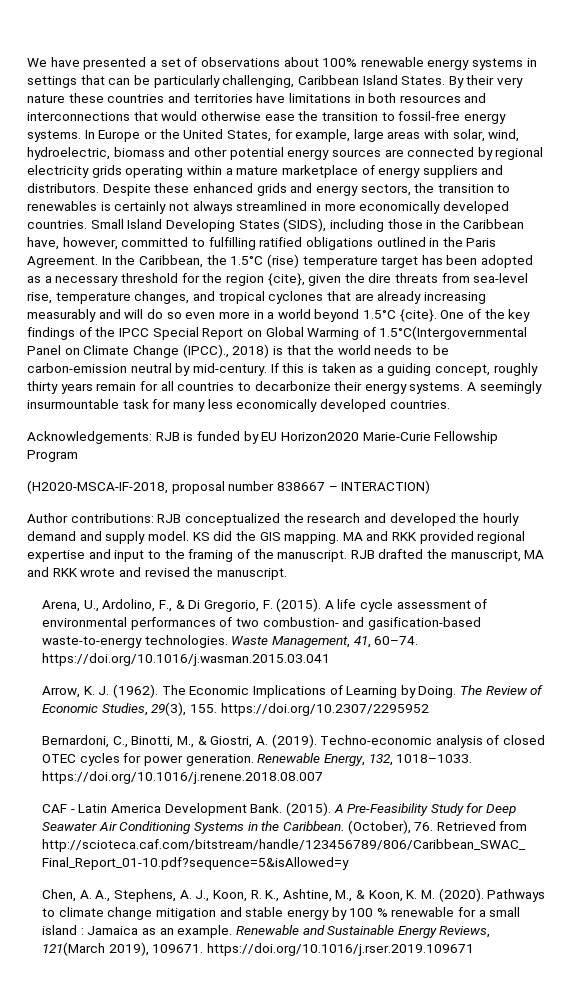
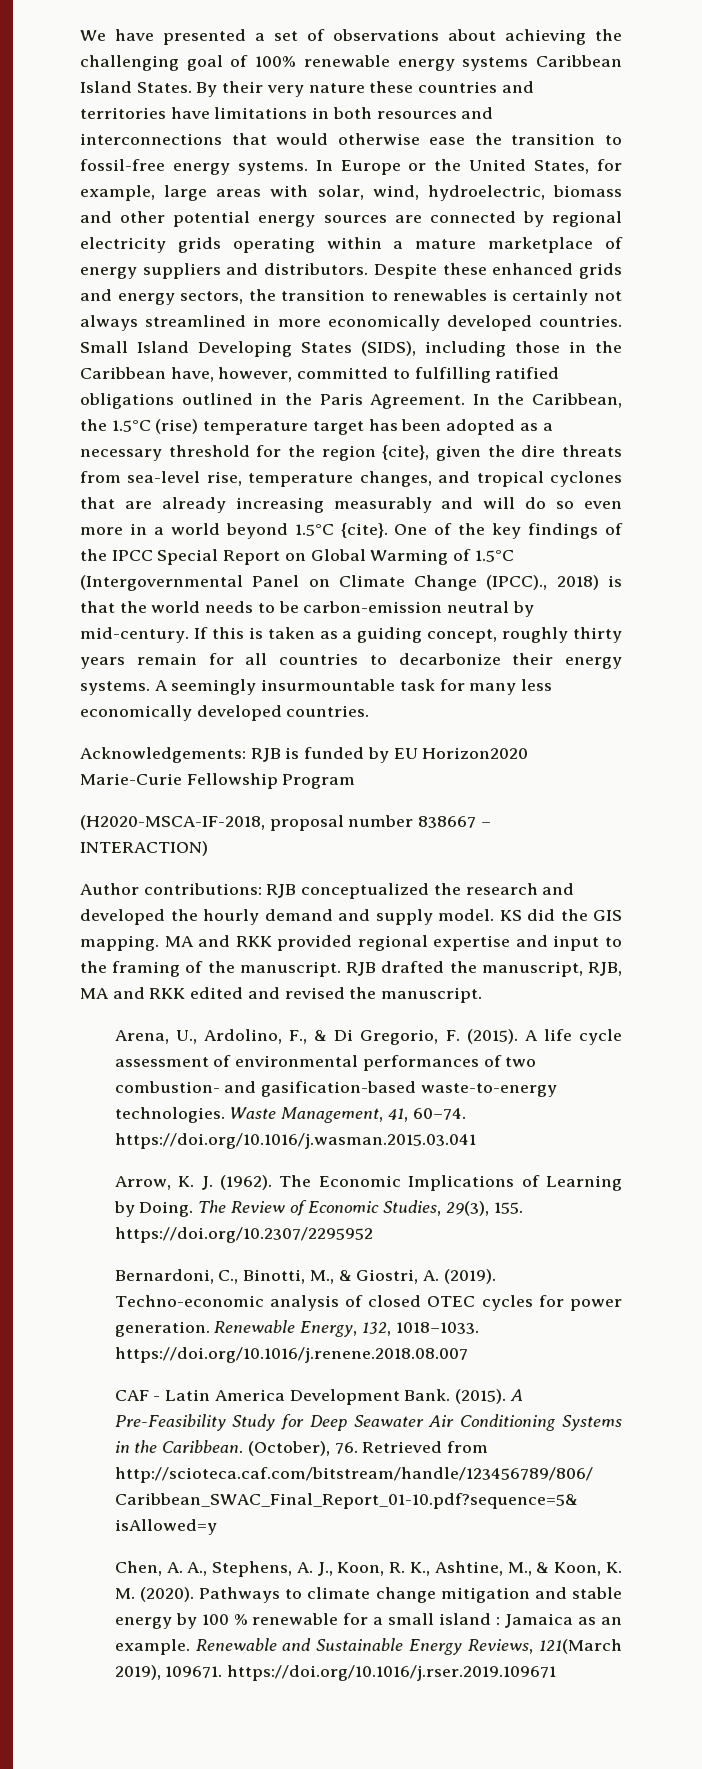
[322,57,537,70] [27,75,295,88] 100% renewable energy systems in settings that can be particularly challenging, -> [505,29,622,45] [80,55,529,71] achieving the challenging goal of 100% renewable energy systems
[379,326,528,340] 1.5°C(Intergovernmental -> [474,550,514,562] [80,575,243,591] 1.5°C (Intergovernmental
[524,550,545,559] [27,567,116,577] MA and RKK wrote -> [588,962,622,976] [80,987,244,999] RJB, MA and RKK edited

